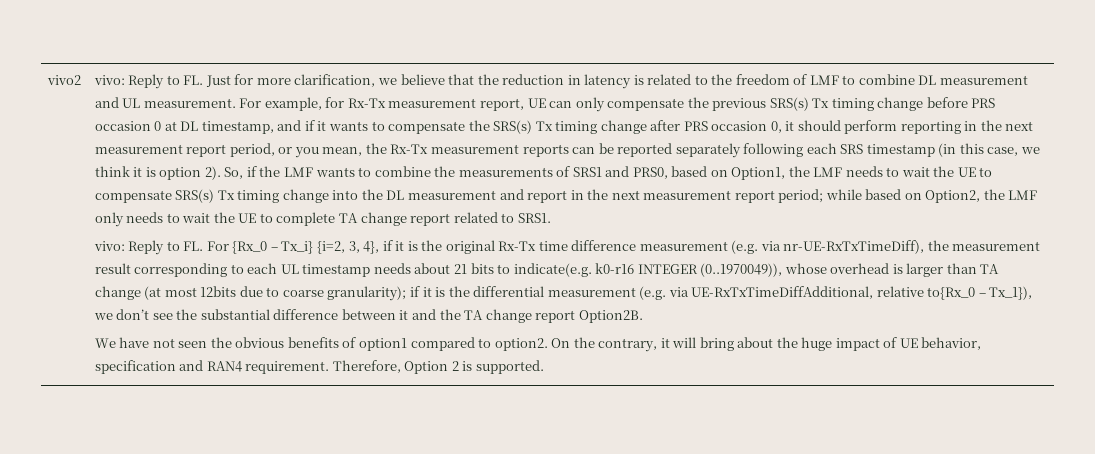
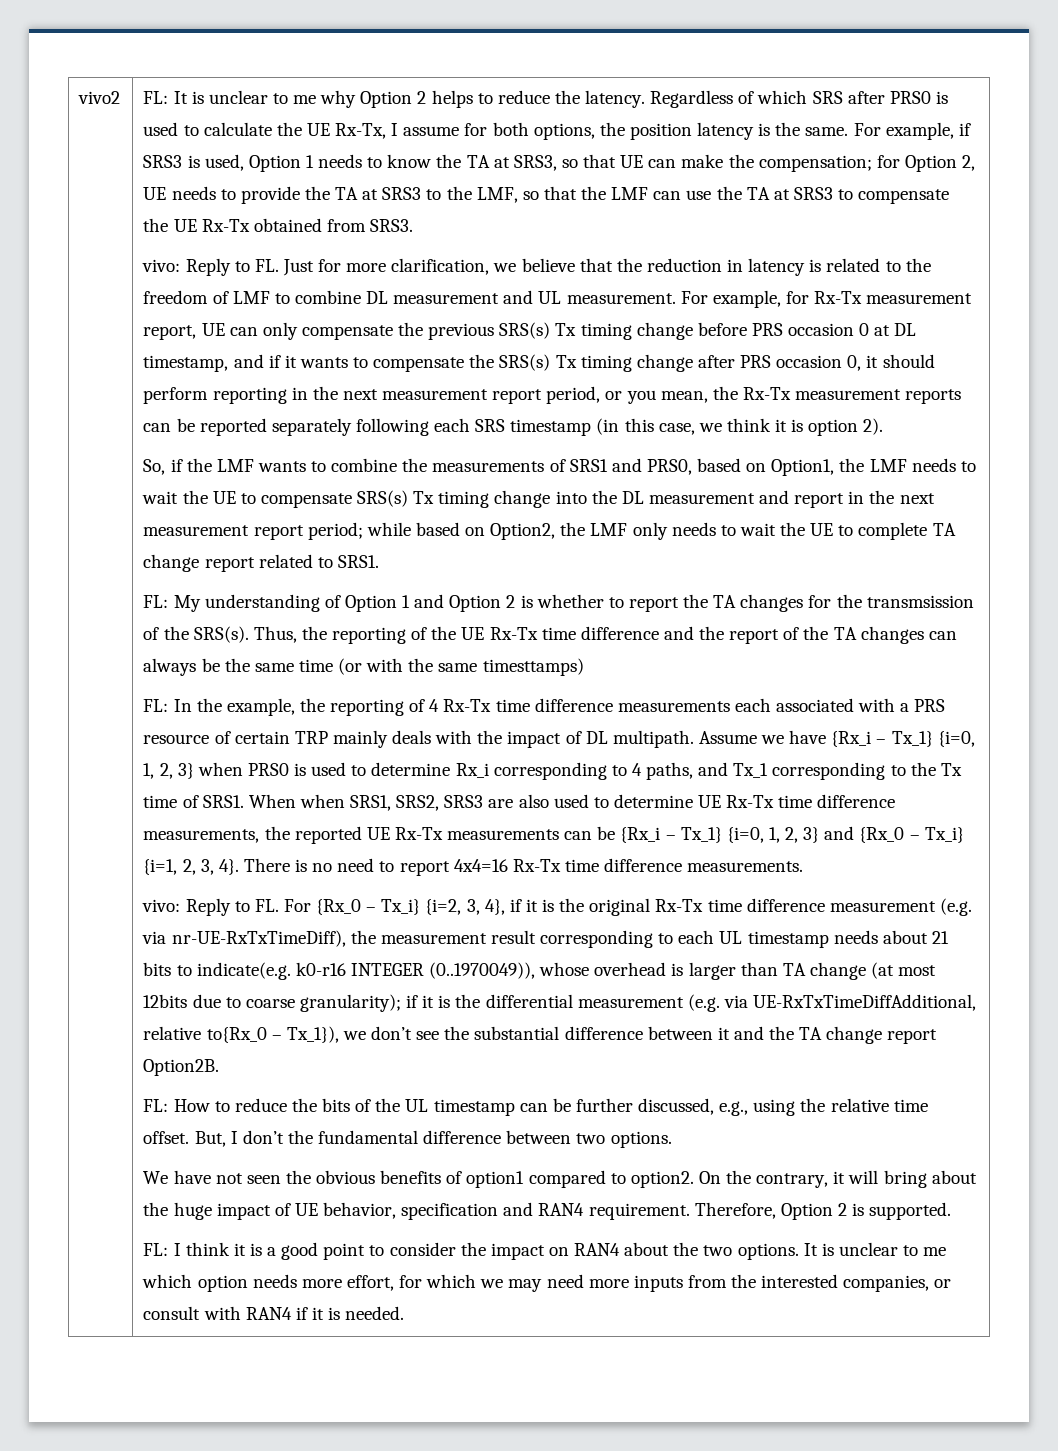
(81, 80) none -> [143,90,948,108] [143,122,971,140] [143,154,976,172] [143,186,950,204] [143,218,414,232] FL: It is unclear to me why Option 2 helps to reduce the latency. Regardless of which SRS after PRS0 is used to calculate the UE Rx-Tx, I assume for both options, the position latency is the same. For example, if SRS3 is used, Option 1 needs to know the TA at SRS3, so that UE can make the compensation; for Option 2, UE needs to provide the TA at SRS3 to the LMF, so that the LMF can use the TA at SRS3 to compensate the UE Rx-Tx obtained from SRS3. //
(221, 173) none -> (884, 426) //
(551, 218) none -> [143,594,974,612] [143,626,957,644] [143,658,584,676] [143,698,946,716] [143,730,975,748] [143,762,962,780] [143,794,896,811] [143,826,964,844] [143,858,804,876] // FL: My understanding of Option 1 and Option 2 is whether to report the TA changes for the transmsission of the SRS(s). Thus, the reporting of the UE Rx-Tx time difference and the report of the TA changes can always be the same time (or with the same timesttamps) // FL: In the example, the reporting of 4 Rx-Tx time difference measurements each associated with a PRS resource of certain TRP mainly deals with the impact of DL multipath. Assume we have {Rx_i – Tx_1} {i=0, 1, 2, 3} when PRS0 is used to determine Rx_i corresponding to 4 paths, and Tx_1 corresponding to the Tx time of SRS1. When when SRS1, SRS2, SRS3 are also used to determine UE Rx-Tx time difference measurements, the reported UE Rx-Tx measurements can be {Rx_i – Tx_1} {i=0, 1, 2, 3} and {Rx_0 – Tx_i} {i=1, 2, 3, 4}. There is no need to report 4x4=16 Rx-Tx time difference measurements.
(643, 316) none -> [143,1098,928,1116] [143,1130,672,1148] // FL: How to reduce the bits of the UL timestamp can be further discussed, e.g., using the relative time offset. But, I don’t the fundamental difference between two options.
(544, 367) none -> [143,1242,947,1260] [142,1274,952,1292] [143,1306,405,1320] // FL: I think it is a good point to consider the impact on RAN4 about the two options. It is unclear to me which option needs more effort, for which we may need more inputs from the interested companies, or consult with RAN4 if it is needed.

